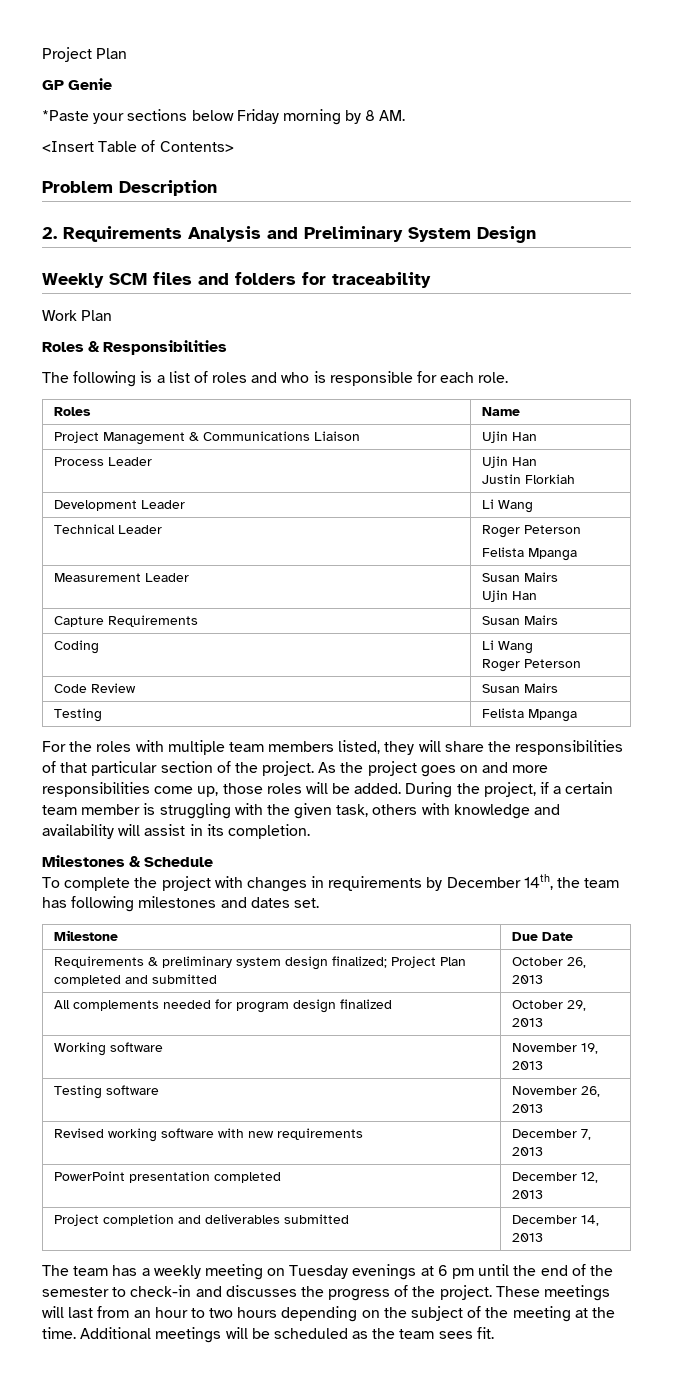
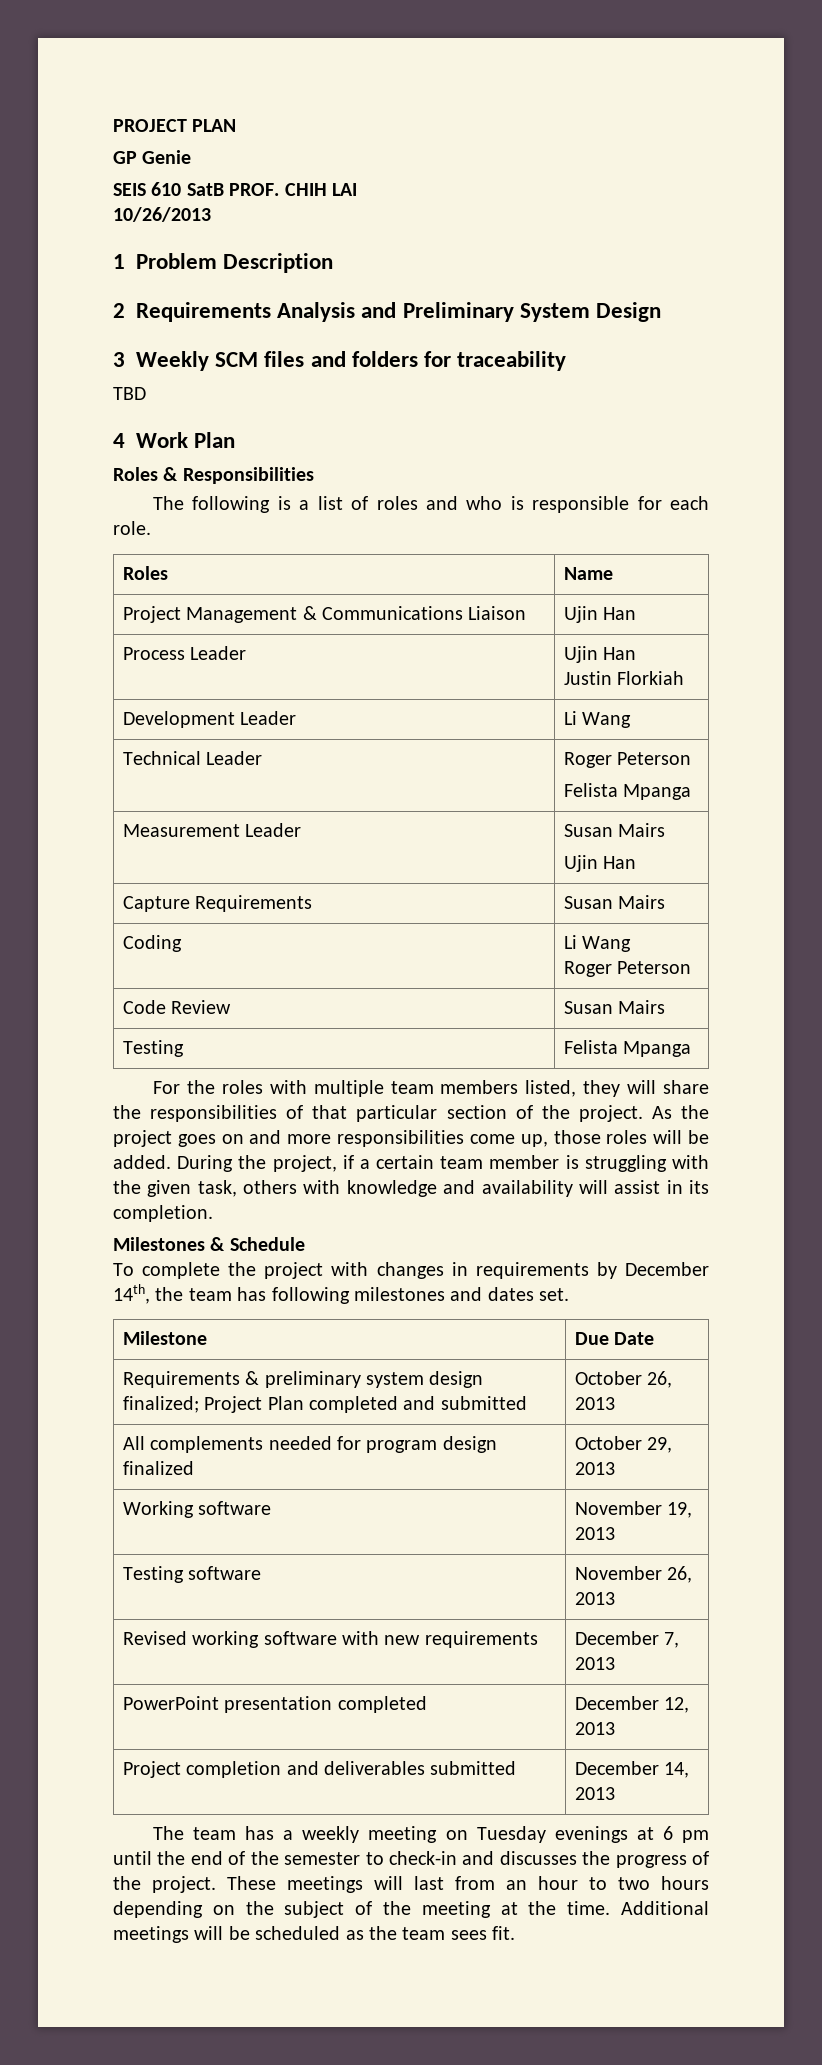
[42,47,128,62] Project Plan -> [113,119,237,132] PROJECT PLAN
[42,109,406,125] [42,140,234,152] *Paste your sections below Friday morning by 8 AM. // <Insert Table of Contents> // -> [113,182,357,196] [113,207,211,222] [113,254,125,269] SEIS 610 SatB PROF. CHIH LAI // 10/26/2013 // 1
[42,227,57,239] 2. -> [113,303,125,318] 2
(536, 234) none -> [113,352,125,367] 3
(431, 280) none -> [113,387,146,400] [113,433,125,448] TBD // 4

